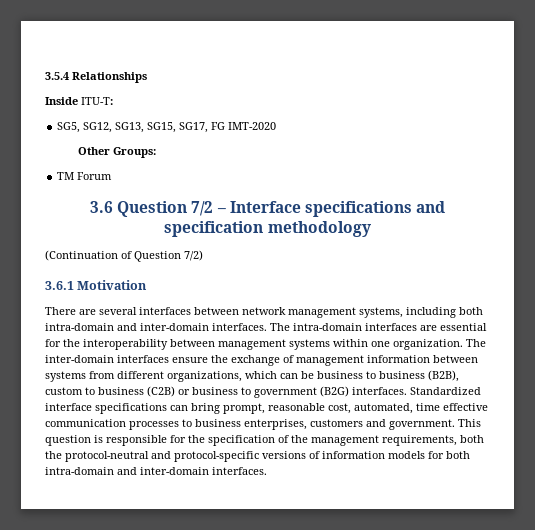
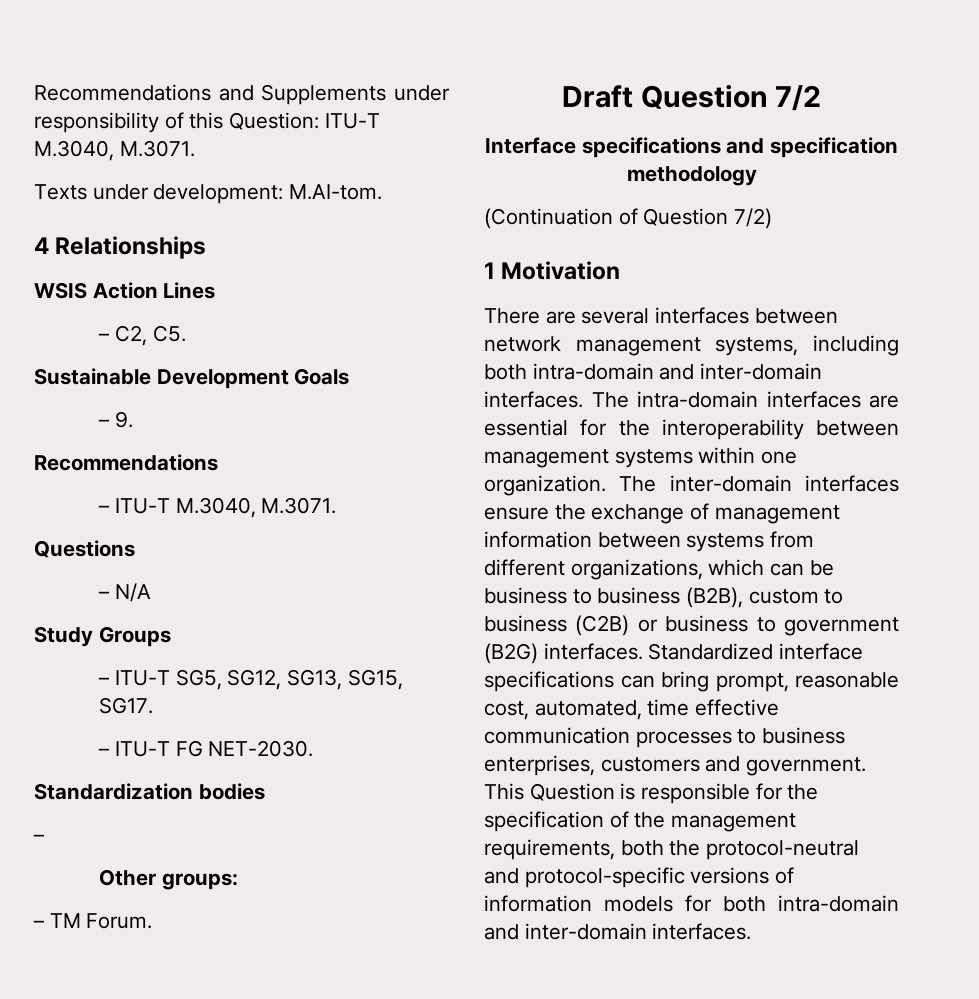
[45,72,147,83] [45,97,113,105] [57,122,277,133] [78,147,157,158] [57,172,113,180] [89,201,113,213] 3.5.4 Relationships // Inside ITU-T: // SG5, SG12, SG13, SG15, SG17, FG IMT-2020 // Other Groups: // TM Forum // 3.6 -> [34,84,450,105] [34,112,380,133] [34,140,195,161] [34,184,383,204] [34,236,207,259] [34,282,216,299] [98,325,186,346] [34,368,350,389] [98,411,134,428] [34,454,218,471] [98,497,337,518] [34,540,135,558] [98,583,152,602] [34,626,171,647] [98,669,403,690] [99,697,154,714] [98,740,314,757] [34,783,265,800] [33,834,45,842] [99,869,239,890] [33,913,153,929] [561,85,633,108] Recommendations and Supplements under responsibility of this Question: ITU-T M.3040, M.3071. // Texts under development: M.AI-tom. // 4 Relationships // WSIS Action Lines // – C2, C5. // Sustainable Development Goals // – 9. // Recommendations // – ITU-T M.3040, M.3071. // Questions // – N/A // Study Groups // – ITU-T SG5, SG12, SG13, SG15, SG17. // – ITU-T FG NET-2030. // Standardization bodies // – // Other groups: // – TM Forum. // Draft
[216,208,226,213] – -> (822, 98) //
[45,281,74,290] 3.6.1 -> [484,262,495,279] 1
[45,435,91,446] question -> [529,783,615,801] Question

